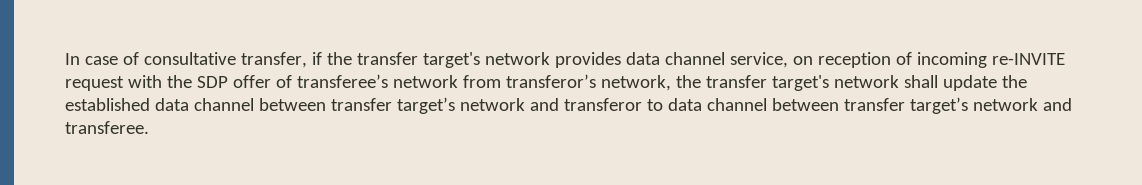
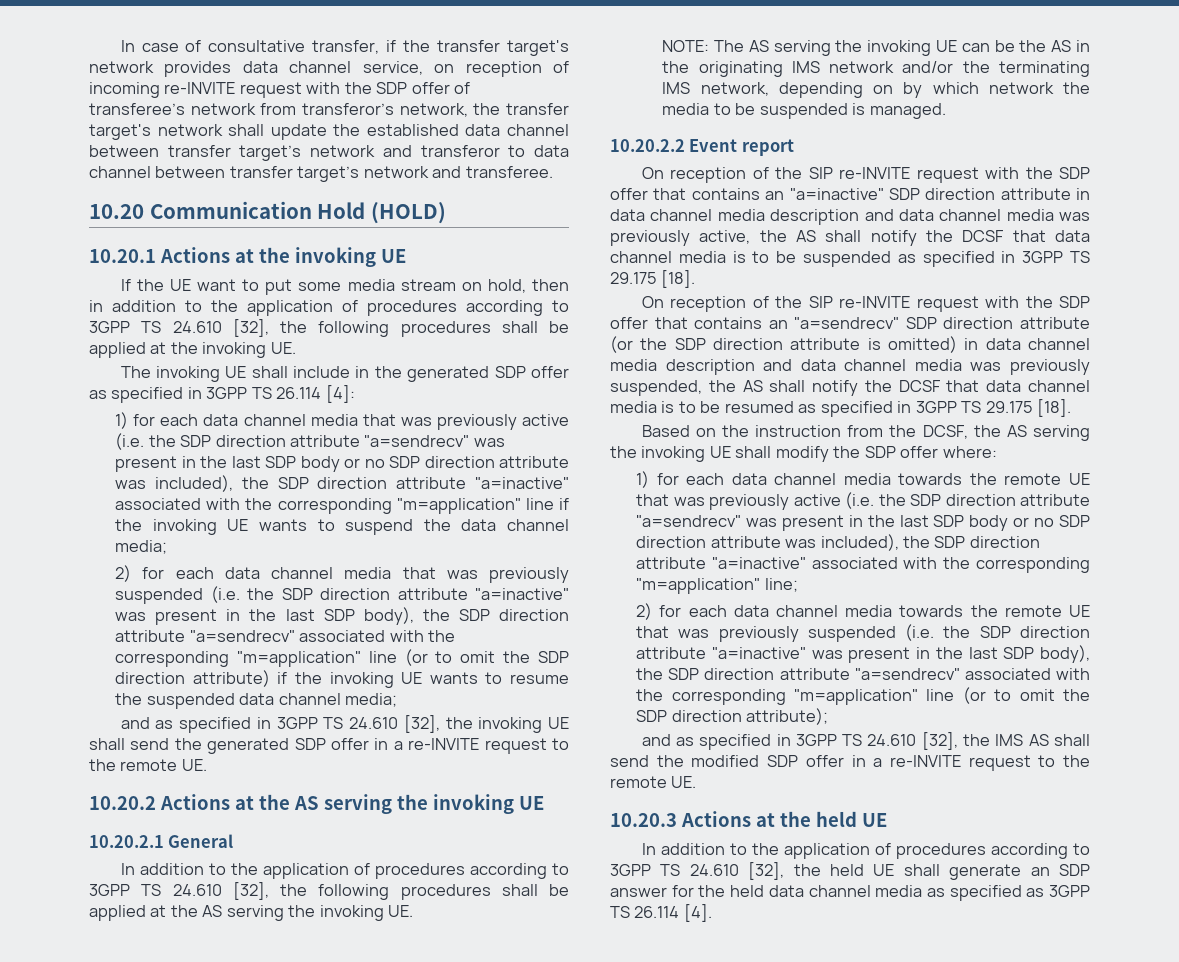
(149, 127) none -> [89,201,446,224] [89,247,406,267] [120,279,570,295] [89,300,569,316] [89,319,569,337] [89,342,296,358] [120,366,569,382] [89,385,355,403] [115,412,569,430] [115,433,505,450] [115,456,569,472] [115,475,569,492] [115,498,569,514] [115,519,569,535] [115,540,168,554] [115,565,569,583] [115,586,569,604] [115,607,569,625] [115,630,455,642] [115,649,570,667] [115,670,569,688] [115,693,397,709] [120,715,569,733] [89,738,569,754] [89,759,207,771] [89,794,544,814] [89,834,234,848] [120,863,570,879] [89,882,569,900] [89,905,414,921] [662,40,1090,56] [662,61,1090,77] [662,82,1090,98] [662,103,946,119] [610,139,794,156] [641,167,1090,183] [610,188,1090,200] [610,209,1090,225] [610,230,1090,246] [610,251,1090,267] [610,270,696,288] [641,296,1090,312] [610,317,1090,329] [610,336,1090,353] [610,359,1090,375] [610,380,1090,396] [610,399,1072,417] [641,425,1090,441] [610,446,997,462] [636,471,1090,488] [636,492,1090,510] [636,515,1090,531] [636,534,1040,551] [636,557,1090,573] [636,578,798,594] [636,603,1090,620] [636,624,1090,642] [636,645,1090,663] [636,668,1090,680] [636,687,1090,705] [636,708,829,725] [641,732,1090,750] [610,755,1090,771] [610,776,697,788] [610,811,887,827] [641,843,1090,859] [610,862,1090,880] [610,885,1090,901] [610,904,712,922] // 10.20 Communication Hold (HOLD) // 10.20.1 Actions at the invoking UE // If the UE want to put some media stream on hold, then in addition to the application of procedures according to 3GPP TS 24.610 [32], the following procedures shall be applied at the invoking UE. // The invoking UE shall include in the generated SDP offer as specified in 3GPP TS 26.114 [4]: // 1) for each data channel media that was previously active (i.e. the SDP direction attribute "a=sendrecv" was present in the last SDP body or no SDP direction attribute was included), the SDP direction attribute "a=inactive" associated with the corresponding "m=application" line if the invoking UE wants to suspend the data channel media; // 2) for each data channel media that was previously suspended (i.e. the SDP direction attribute "a=inactive" was present in the last SDP body), the SDP direction attribute "a=sendrecv" associated with the corresponding "m=application" line (or to omit the SDP direction attribute) if the invoking UE wants to resume the suspended data channel media; // and as specified in 3GPP TS 24.610 [32], the invoking UE shall send the generated SDP offer in a re-INVITE request to the remote UE. // 10.20.2 Actions at the AS serving the invoking UE // 10.20.2.1 General // In addition to the application of procedures according to 3GPP TS 24.610 [32], the following procedures shall be applied at the AS serving the invoking UE. // NOTE: The AS serving the invoking UE can be the AS in the originating IMS network and/or the terminating IMS network, depending on by which network the media to be suspended is managed. // 10.20.2.2 Event report // On reception of the SIP re-INVITE request with the SDP offer that contains an "a=inactive" SDP direction attribute in data channel media description and data channel media was previously active, the AS shall notify the DCSF that data channel media is to be suspended as specified in 3GPP TS 29.175 [18]. // On reception of the SIP re-INVITE request with the SDP offer that contains an "a=sendrecv" SDP direction attribute (or the SDP direction attribute is omitted) in data channel media description and data channel media was previously suspended, the AS shall notify the DCSF that data channel media is to be resumed as specified in 3GPP TS 29.175 [18]. // Based on the instruction from the DCSF, the AS serving the invoking UE shall modify the SDP offer where: // 1) for each data channel media towards the remote UE that was previously active (i.e. the SDP direction attribute "a=sendrecv" was present in the last SDP body or no SDP direction attribute was included), the SDP direction attribute "a=inactive" associated with the corresponding "m=application" line; // 2) for each data channel media towards the remote UE that was previously suspended (i.e. the SDP direction attribute "a=inactive" was present in the last SDP body), the SDP direction attribute "a=sendrecv" associated with the corresponding "m=application" line (or to omit the SDP direction attribute); // and as specified in 3GPP TS 24.610 [32], the IMS AS shall send the modified SDP offer in a re-INVITE request to the remote UE. // 10.20.3 Actions at the held UE // In addition to the application of procedures according to 3GPP TS 24.610 [32], the held UE shall generate an SDP answer for the held data channel media as specified as 3GPP TS 26.114 [4].

